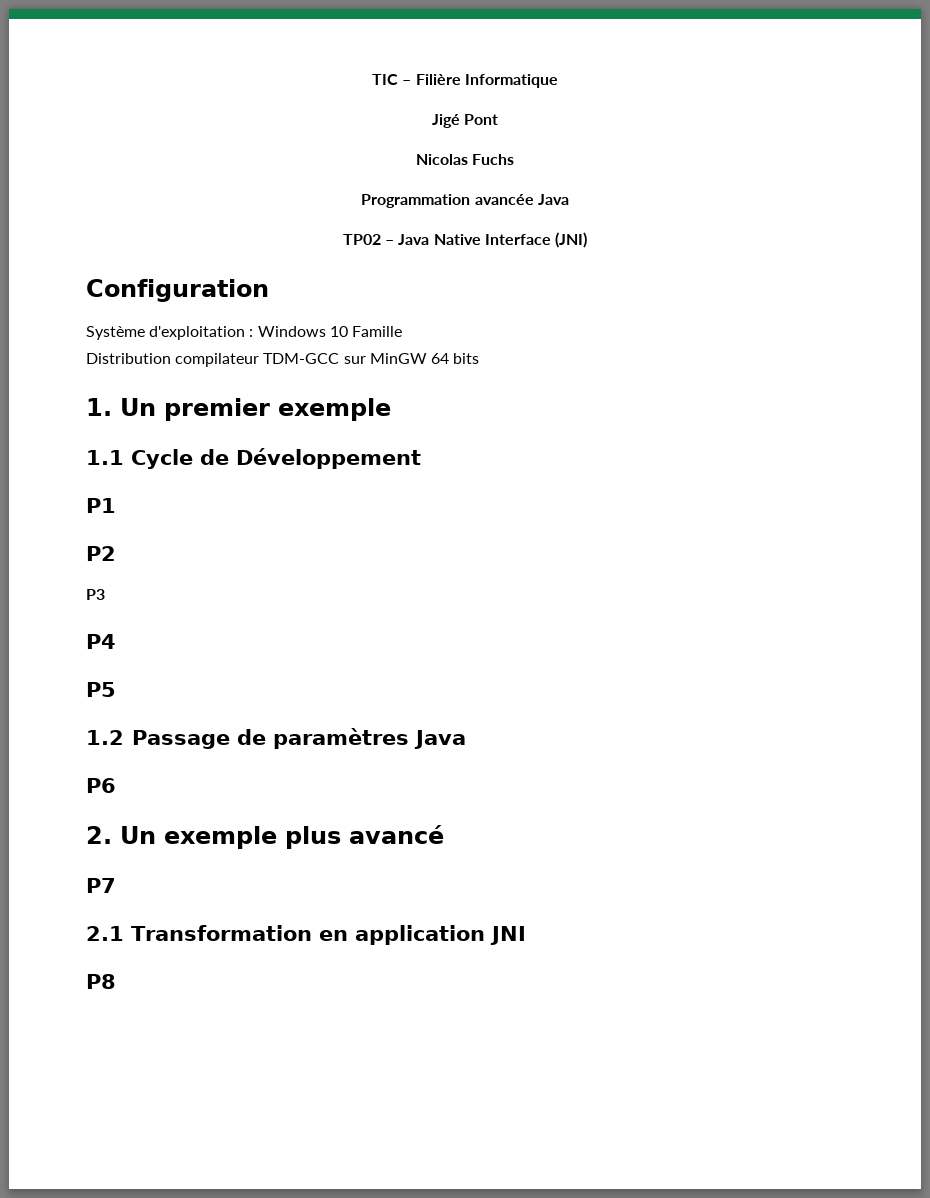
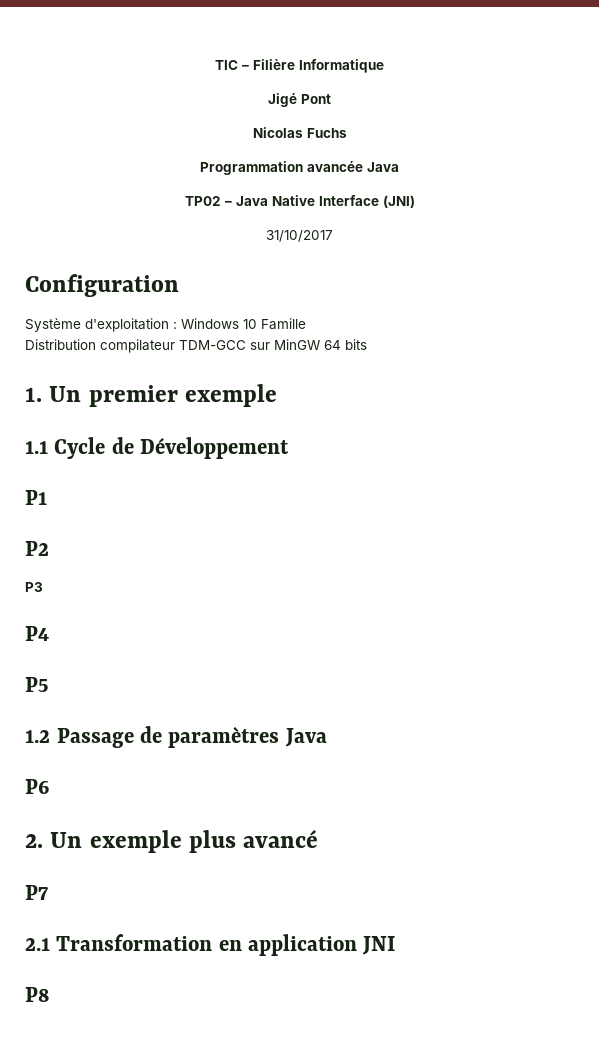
(587, 240) none -> [266,230,333,242] // 31/10/2017

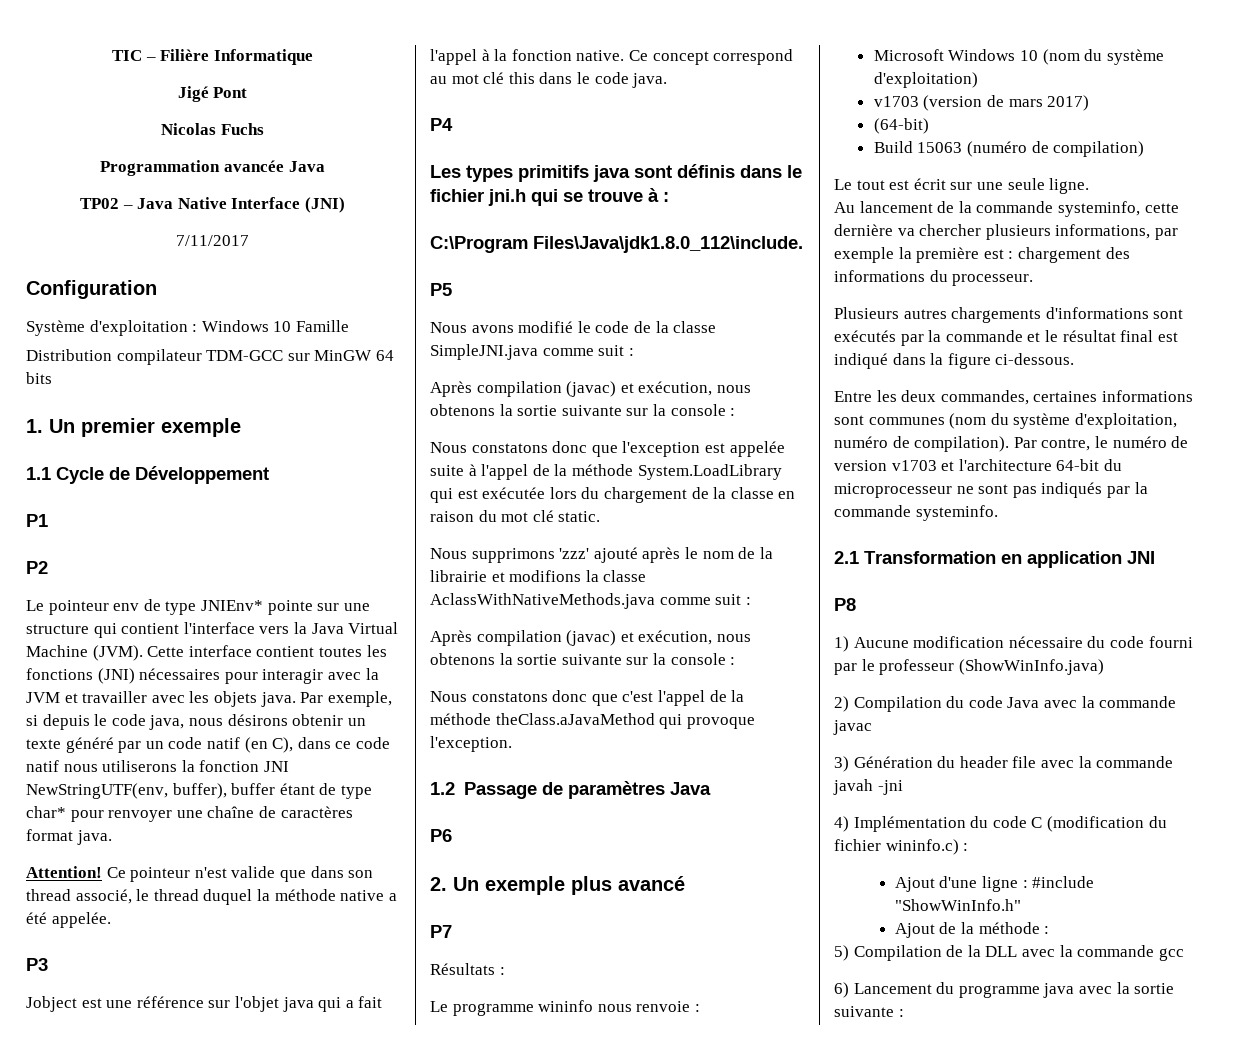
[266,230,333,242] 31/10/2017 -> [176,235,249,246] 7/11/2017
[25,582,43,592] [25,626,49,641] [25,677,48,692] P3 // P4 // P5 -> [26,599,370,615] [26,622,399,638] [26,645,387,661] [26,668,379,684] [26,691,392,707] [26,714,366,730] [26,737,390,753] [26,760,289,772] [26,783,372,799] [26,806,353,822] [26,829,112,845] [26,866,374,882] [26,889,397,905] [26,912,111,928] [26,958,48,971] [26,996,383,1012] [430,49,794,65] [430,72,668,88] [430,118,453,131] [430,164,802,182] [430,188,669,206] [430,236,803,253] [430,283,452,296] [430,321,717,333] [430,344,634,360] [430,381,751,397] [430,404,736,416] [430,441,785,457] [430,464,782,480] [430,487,796,503] [430,510,601,522] [430,547,773,563] [430,570,647,582] [430,593,751,609] [430,630,751,646] [430,653,736,665] [430,690,745,706] [430,713,755,729] [430,736,512,752] Le pointeur env de type JNIEnv* pointe sur une structure qui contient l'interface vers la Java Virtual Machine (JVM). Cette interface contient toutes les fonctions (JNI) nécessaires pour interagir avec la JVM et travailler avec les objets java. Par exemple, si depuis le code java, nous désirons obtenir un texte généré par un code natif (en C), dans ce code natif nous utiliserons la fonction JNI NewStringUTF(env, buffer), buffer étant de type char* pour renvoyer une chaîne de caractères format java. // Attention! Ce pointeur n'est valide que dans son thread associé, le thread duquel la méthode native a été appelée. // P3 // Jobject est une référence sur l'objet java qui a fait l'appel à la fonction native. Ce concept correspond au mot clé this dans le code java. // P4 // Les types primitifs java sont définis dans le fichier jni.h qui se trouve à : // C:\Program Files\Java\jdk1.8.0_112\include. // P5 // Nous avons modifié le code de la classe SimpleJNI.java comme suit : // Après compilation (javac) et exécution, nous obtenons la sortie suivante sur la console : // Nous constatons donc que l'exception est appelée suite à l'appel de la méthode System.LoadLibrary qui est exécutée lors du chargement de la classe en raison du mot clé static. // Nous supprimons 'zzz' ajouté après le nom de la librairie et modifions la classe AclassWithNativeMethods.java comme suit : // Après compilation (javac) et exécution, nous obtenons la sortie suivante sur la console : // Nous constatons donc que c'est l'appel de la méthode theClass.aJavaMethod qui provoque l'exception.
(48, 892) none -> [430,963,505,975] [430,1000,700,1016] [873,49,1164,65] [873,72,978,88] [873,95,1090,111] [873,118,929,134] [873,141,1145,157] [834,178,1090,194] [834,201,1179,217] [834,224,1178,240] [834,247,1130,263] [834,270,1034,286] [834,307,1184,323] [834,330,1178,346] [834,353,1075,369] [834,390,1193,405] [834,413,1177,429] [834,436,1189,452] [834,459,1122,471] [834,482,1148,498] [834,505,998,521] // Résultats : // Le programme wininfo nous renvoie : // Microsoft Windows 10 (nom du système d'exploitation) // v1703 (version de mars 2017) // (64-bit) // Build 15063 (numéro de compilation) // Le tout est écrit sur une seule ligne. // Au lancement de la commande systeminfo, cette dernière va chercher plusieurs informations, par exemple la première est : chargement des informations du processeur. // Plusieurs autres chargements d'informations sont exécutés par la commande et le résultat final est indiqué dans la figure ci-dessous. // Entre les deux commandes, certaines informations sont communes (nom du système d'exploitation, numéro de compilation). Par contre, le numéro de version v1703 et l'architecture 64-bit du microprocesseur ne sont pas indiqués par la commande systeminfo.
(49, 994) none -> [834,636,1193,652] [834,659,1104,675] [834,696,1177,712] [833,720,872,735] [834,756,1174,772] [833,779,903,795] [834,816,1167,832] [834,839,969,855] [894,876,1095,892] [894,899,1021,911] [894,922,1050,938] [834,945,1184,961] [834,982,1175,998] [834,1006,904,1017] // 1) Aucune modification nécessaire du code fourni par le professeur (ShowWinInfo.java) // 2) Compilation du code Java avec la commande javac // 3) Génération du header file avec la commande javah -jni // 4) Implémentation du code C (modification du fichier wininfo.c) : // Ajout d'une ligne : #include "ShowWinInfo.h" // Ajout de la méthode : // 5) Compilation de la DLL avec la commande gcc // 6) Lancement du programme java avec la sortie suivante :

